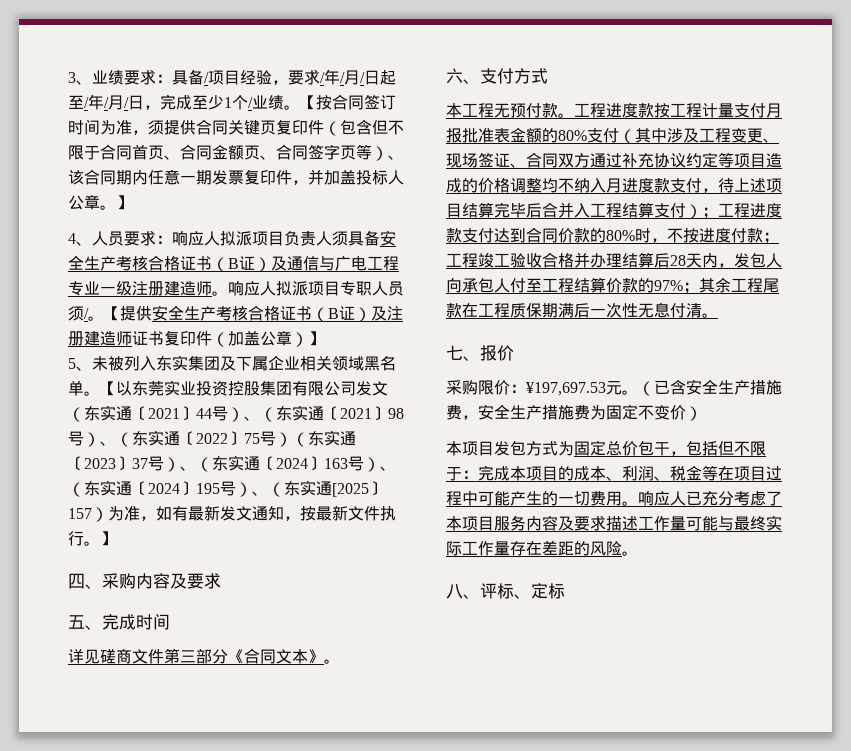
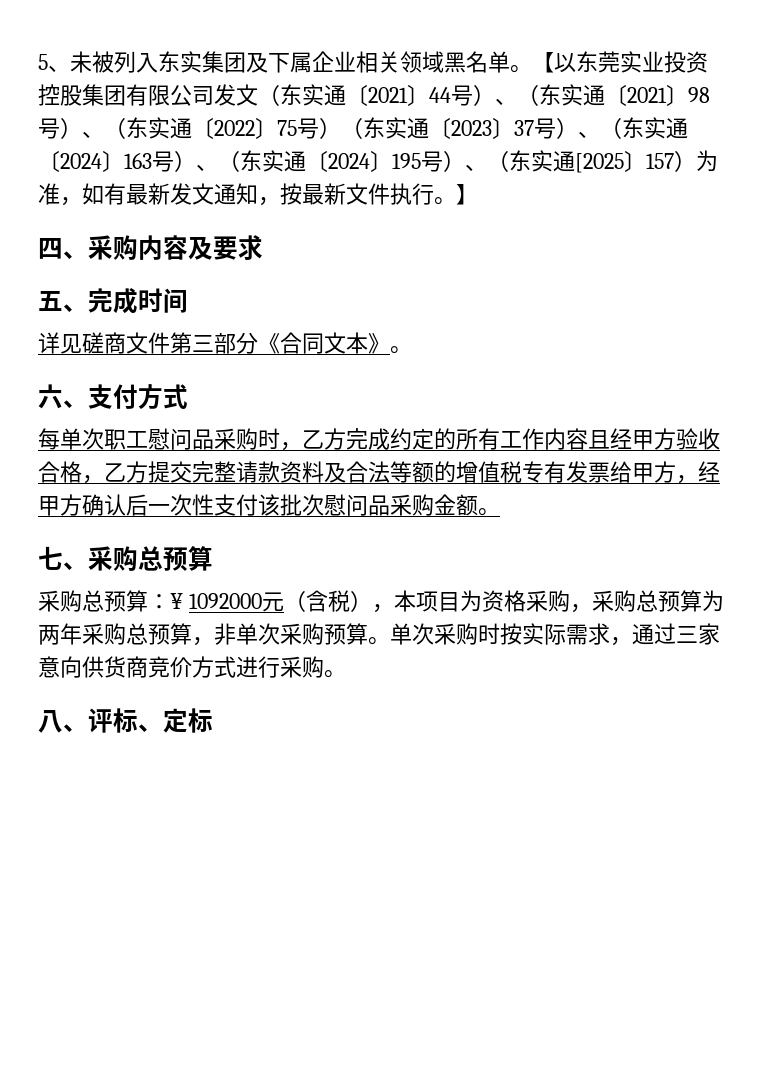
[68,69,396,85] [68,94,396,110] [68,119,404,136] [68,144,404,161] [68,169,404,185] [68,195,132,210] [68,230,396,246] [68,255,399,272] [68,280,404,296] [68,305,403,322] [68,331,324,347] 3、业绩要求：具备/项目经验，要求/年/月/日起至/年/月/日，完成至少1个/业绩。【按合同签订时间为准，须提供合同关键页复印件（包含但不限于合同首页、合同金额页、合同签字页等）、该合同期内任意一期发票复印件，并加盖投标人公章。】 // 4、人员要求：响应人拟派项目负责人须具备安全生产考核合格证书（B证）及通信与广电工程专业一级注册建造师。响应人拟派项目专职人员须/。【提供安全生产考核合格证书（B证）及注册建造师证书复印件（加盖公章）】 // -> (38, 62) none
[446,103,782,118] [446,128,779,144] [446,152,782,168] [446,178,782,193] [446,202,782,219] [446,227,779,244] [446,252,782,268] [446,277,779,294] [446,302,702,318] 本工程无预付款。工程进度款按工程计量支付月报批准表金额的80%支付（其中涉及工程变更、现场签证、合同双方通过补充协议约定等项目造成的价格调整均不纳入月进度款支付，待上述项目结算完毕后合并入工程结算支付）；工程进度款支付达到合同价款的80%时，不按进度付款；工程竣工验收合格并办理结算后28天内，发包人向承包人付至工程结算价款的97%；其余工程尾款在工程质保期满后一次性无息付清 -> [38,428,720,451] [38,461,720,484] [38,494,478,516] 每单次职工慰问品采购时，乙方完成约定的所有工作内容且经甲方验收合格，乙方提交完整请款资料及合法等额的增值税专有发票给甲方，经甲方确认后一次性支付该批次慰问品采购金额
[480,345,514,361] [446,379,782,396] [446,404,702,421] [446,440,766,456] [446,465,782,481] [446,490,782,506] [446,515,782,531] [446,540,622,556] 报价 // 采购限价：¥197,697.53元。（已含安全生产措施费，安全生产措施费为固定不变价） // 本项目发包方式为固定总价包干，包括但不限于：完成本项目的成本、利润、税金等在项目过程中可能产生的一切费用。响应人已充分考虑了本项目服务内容及要求描述工作量可能与最终实际工作量存在差距的风险 -> [88,546,213,571] [38,590,724,613] [38,623,720,646] [38,656,324,678] 采购总预算 // 采购总预算：¥ 1092000元（含税），本项目为资格采购，采购总预算为两年采购总预算，非单次采购预算。单次采购时按实际需求，通过三家意向供货商竞价方式进行采购

